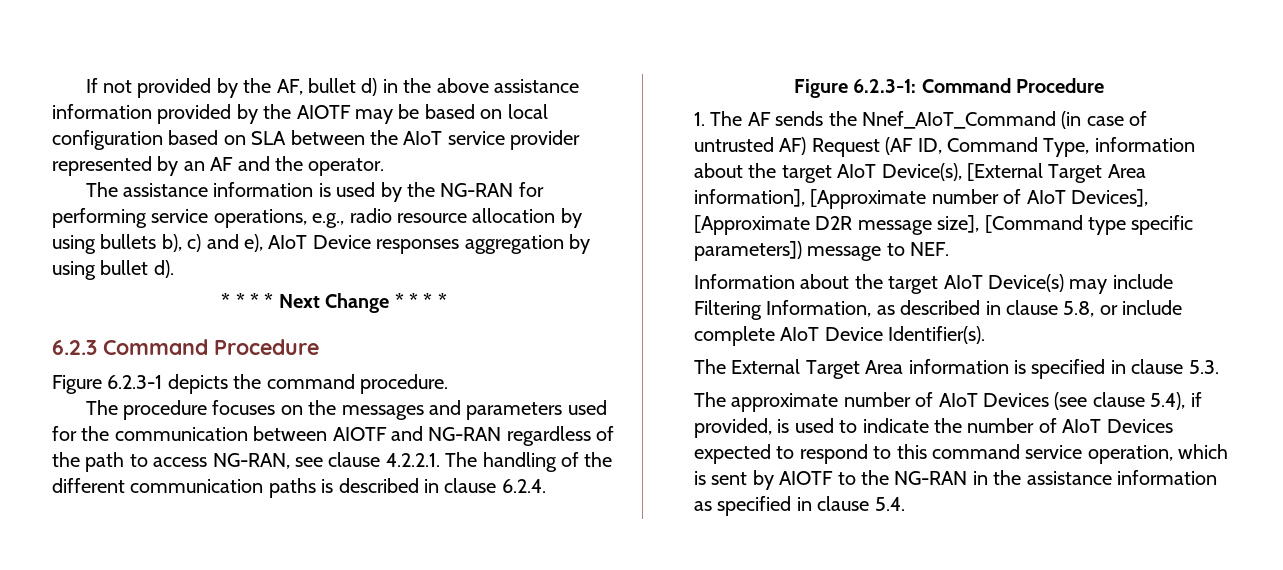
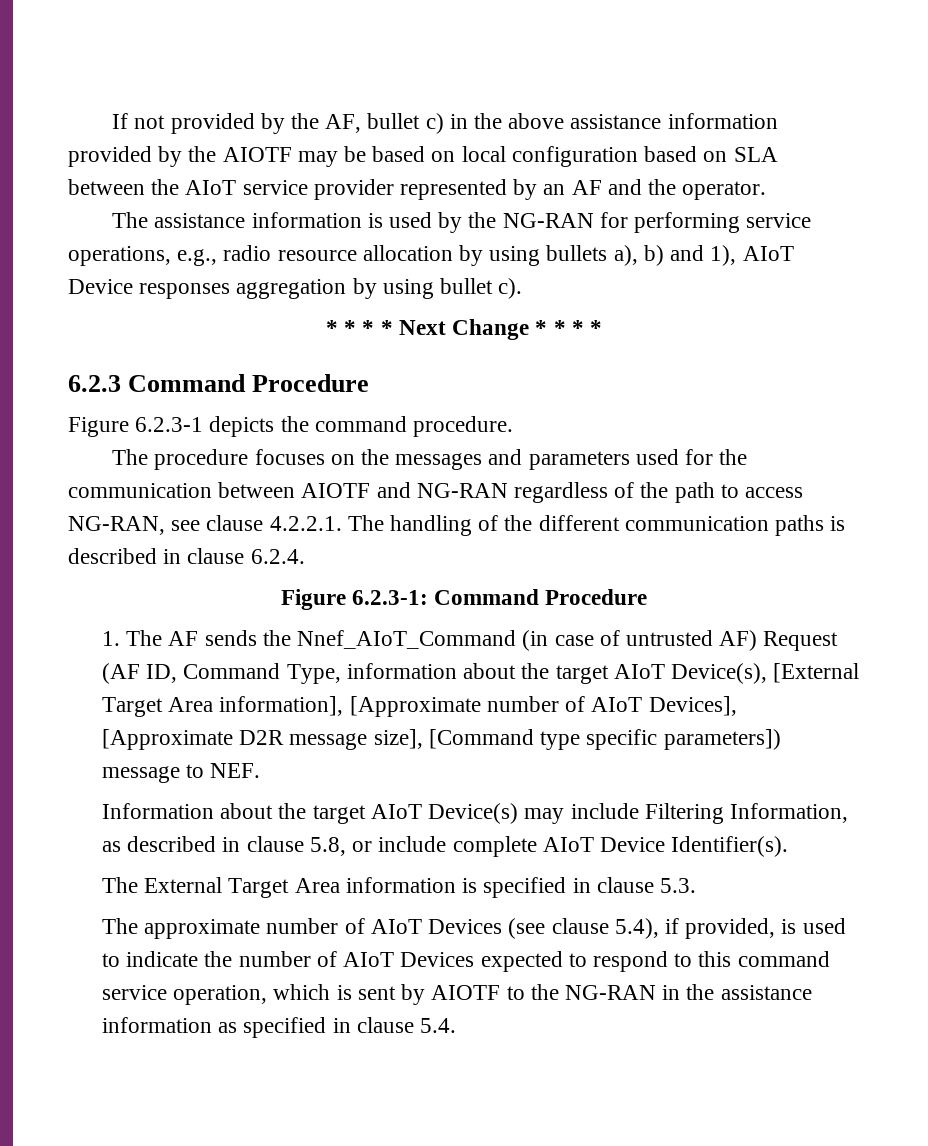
[361,78,378,96] d) -> [425,113,444,134] c)
[161,234,263,252] b), c) and e), -> [613,245,737,266] a), b) and 1),
[153,260,174,278] d). -> [498,278,523,299] c).

